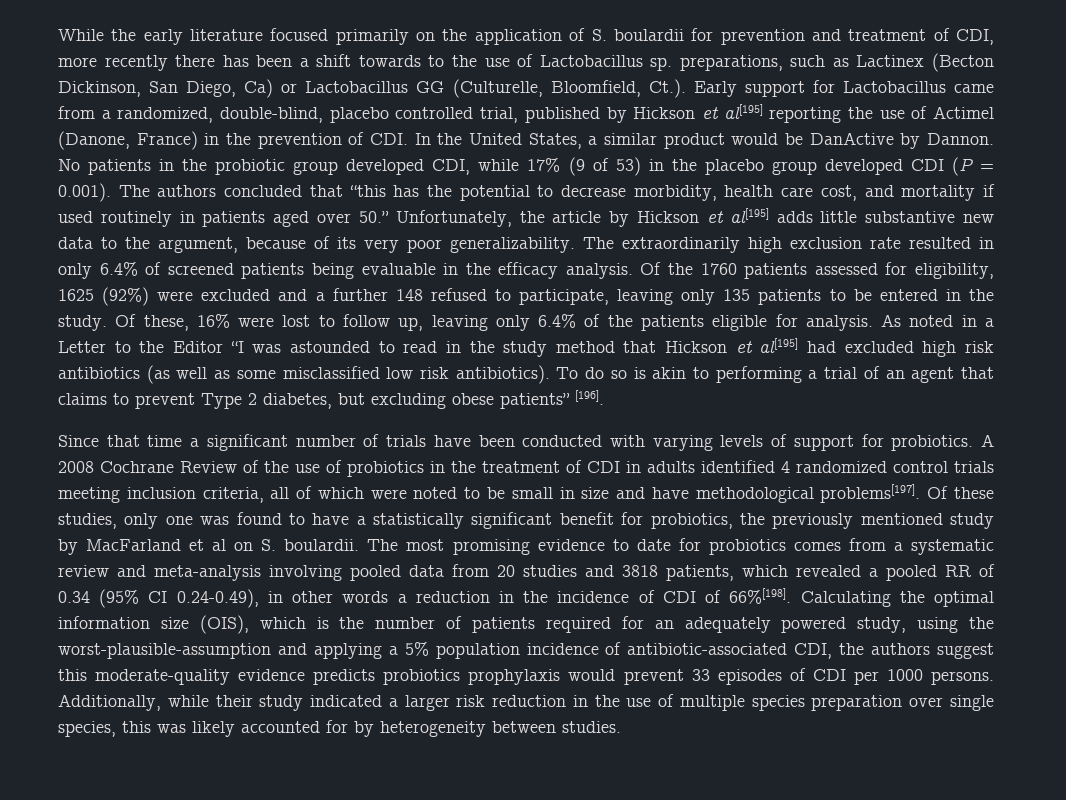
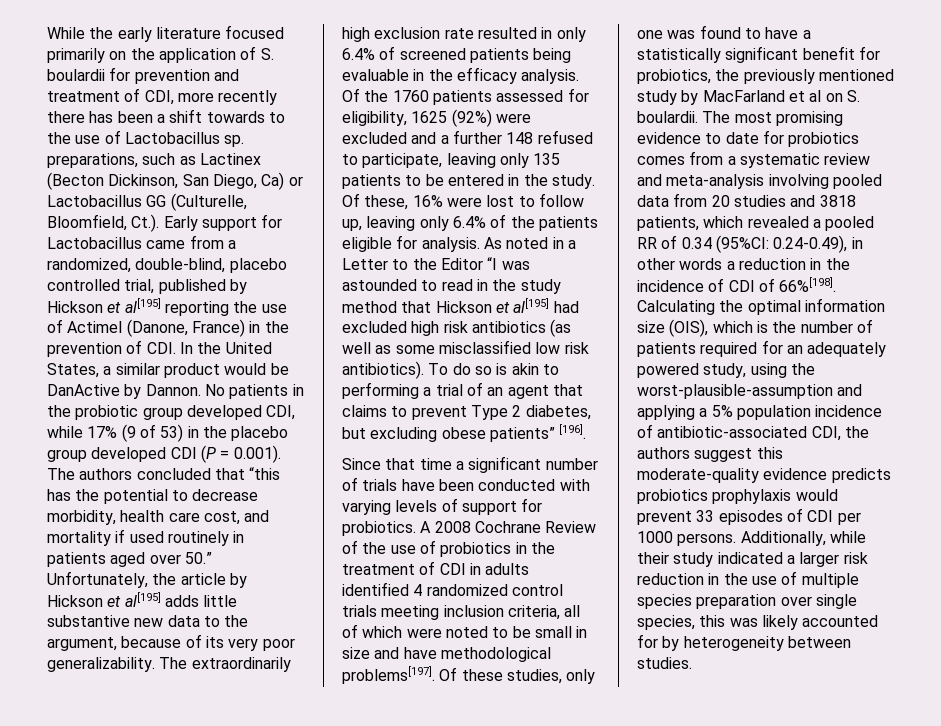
[99,589,168,608] (95% CI -> [715,235,769,253] (95%CI:

